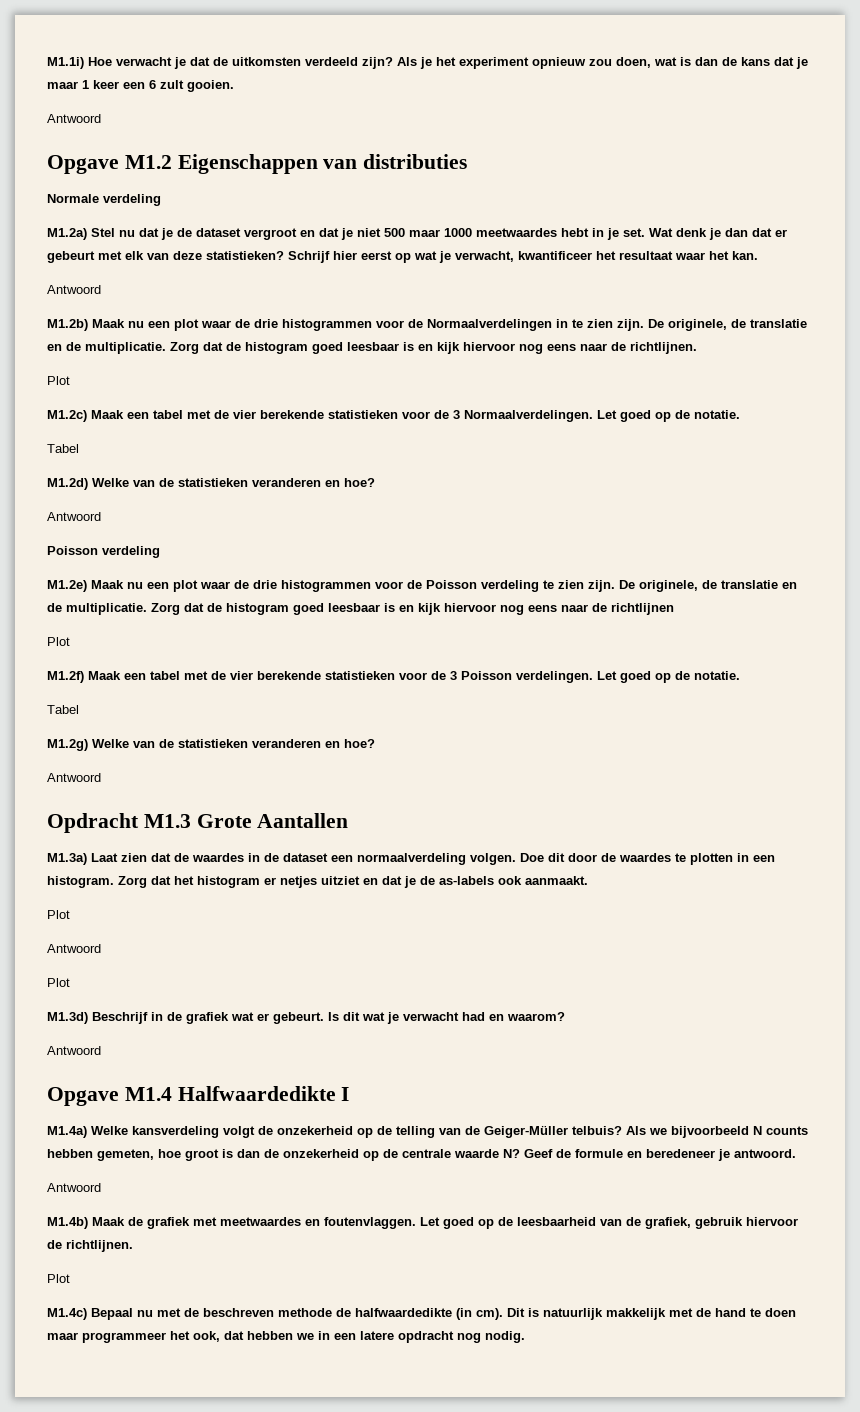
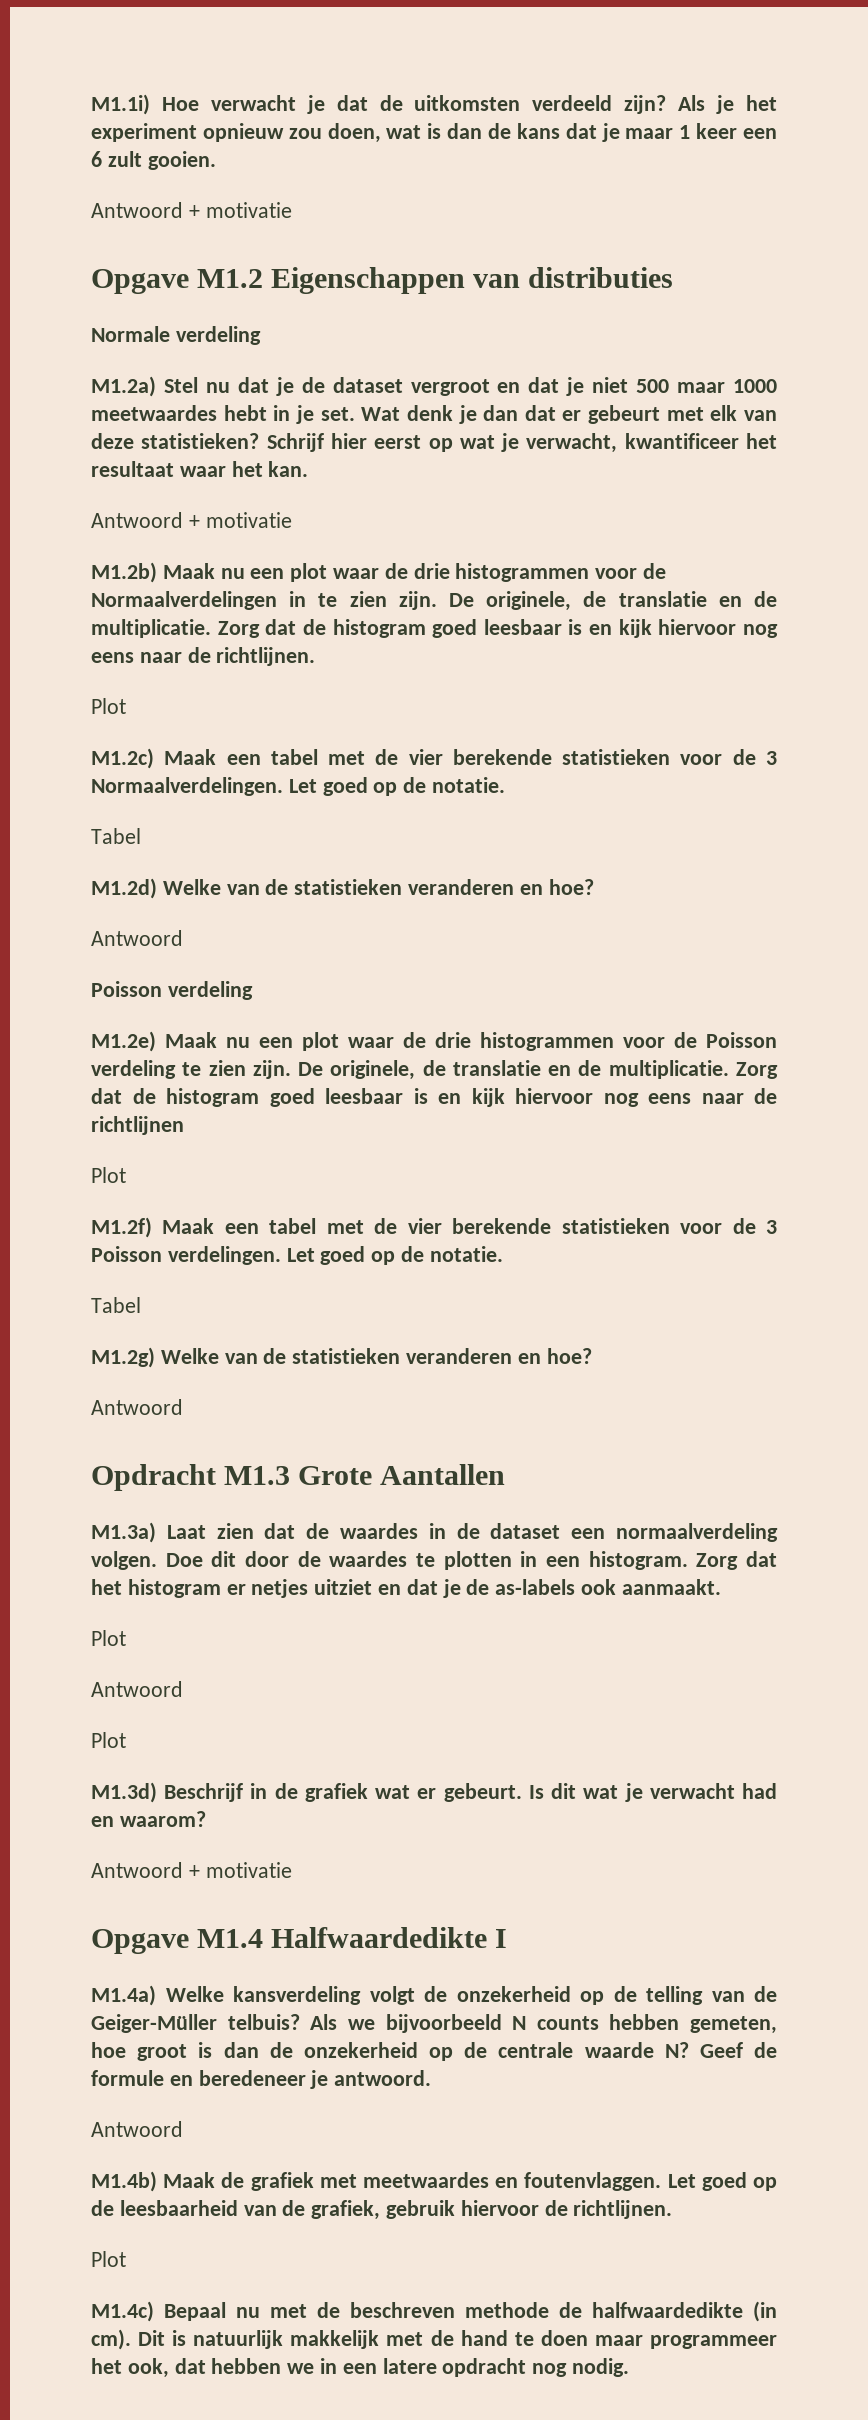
(101, 118) none -> [188,202,292,218] + motivatie
(101, 289) none -> [188,512,292,528] + motivatie
(101, 1050) none -> [188,1862,292,1878] + motivatie

